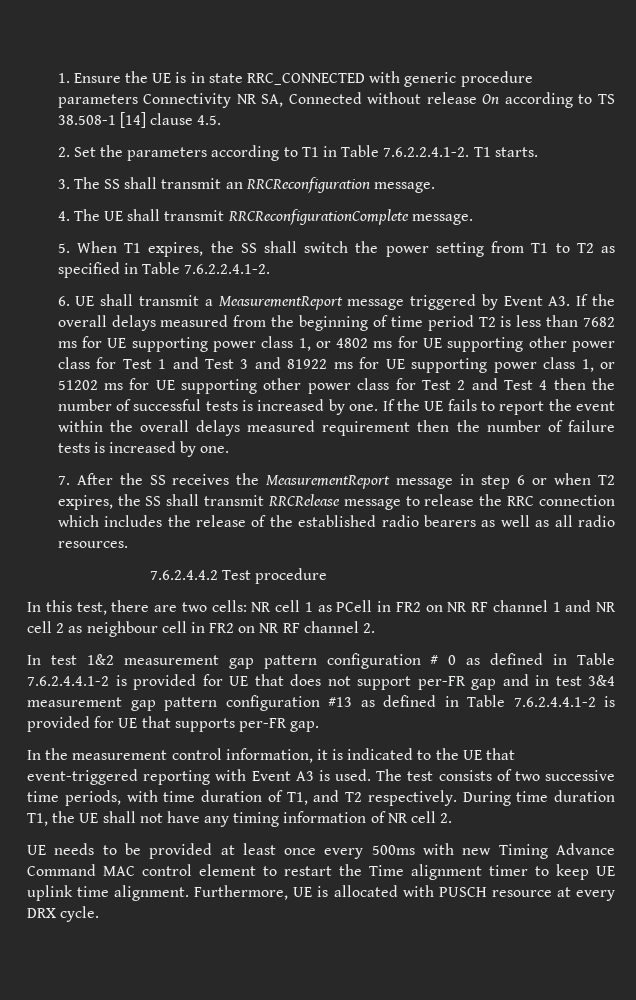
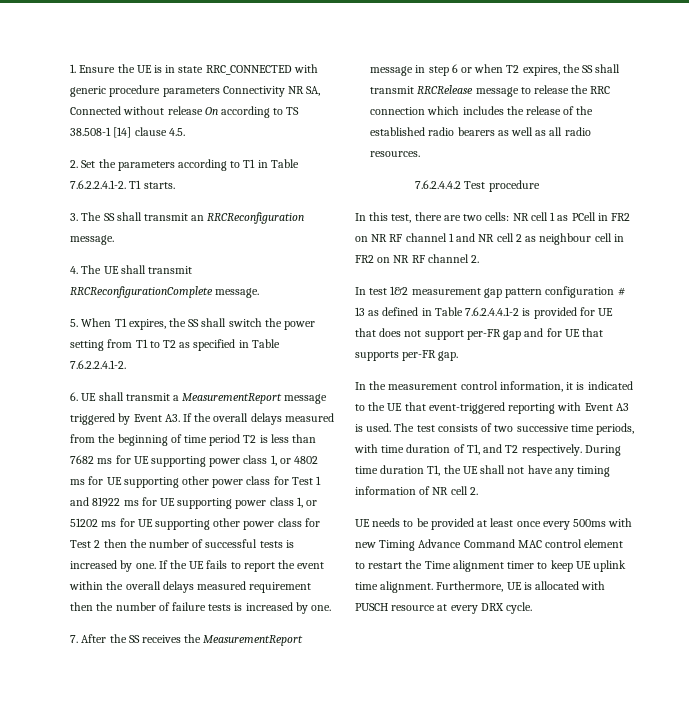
[204,357,281,369] Test 3 and -> (90, 501) none
[471,378,548,390] and Test 4 -> (101, 544) none
[448,655,457,665] 0 -> [355,307,365,316] 13
[535,675,615,686] [27,695,615,711] [27,716,90,732] in test 3&4 measurement gap pattern configuration #13 as defined in Table 7.6.2.4.4.1-2 is provided -> (544, 332) none

